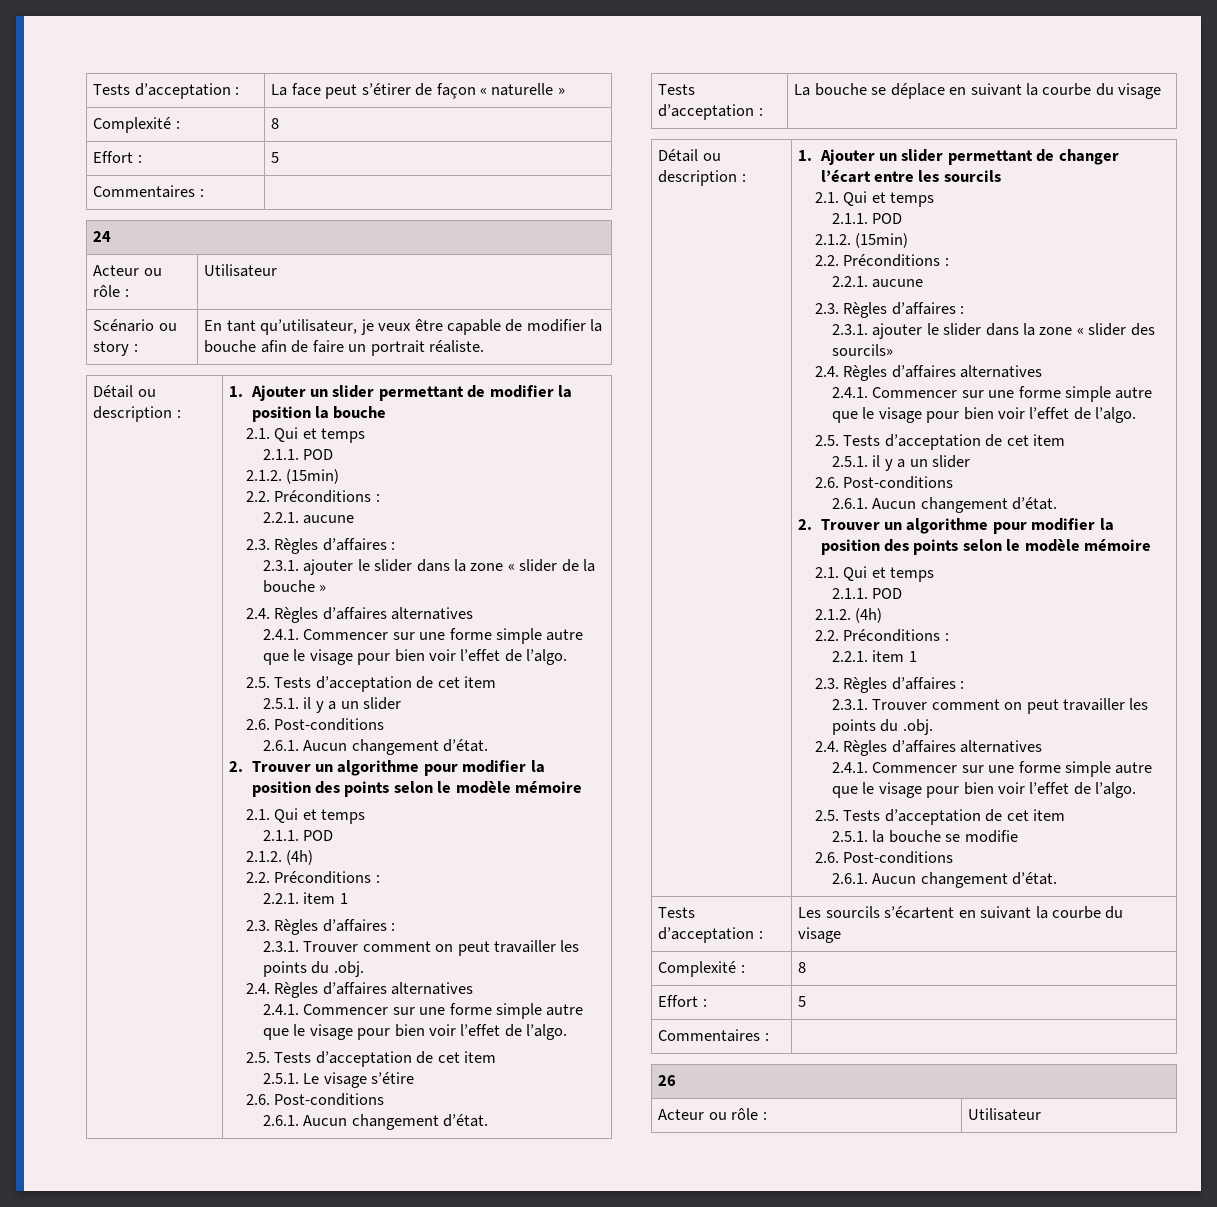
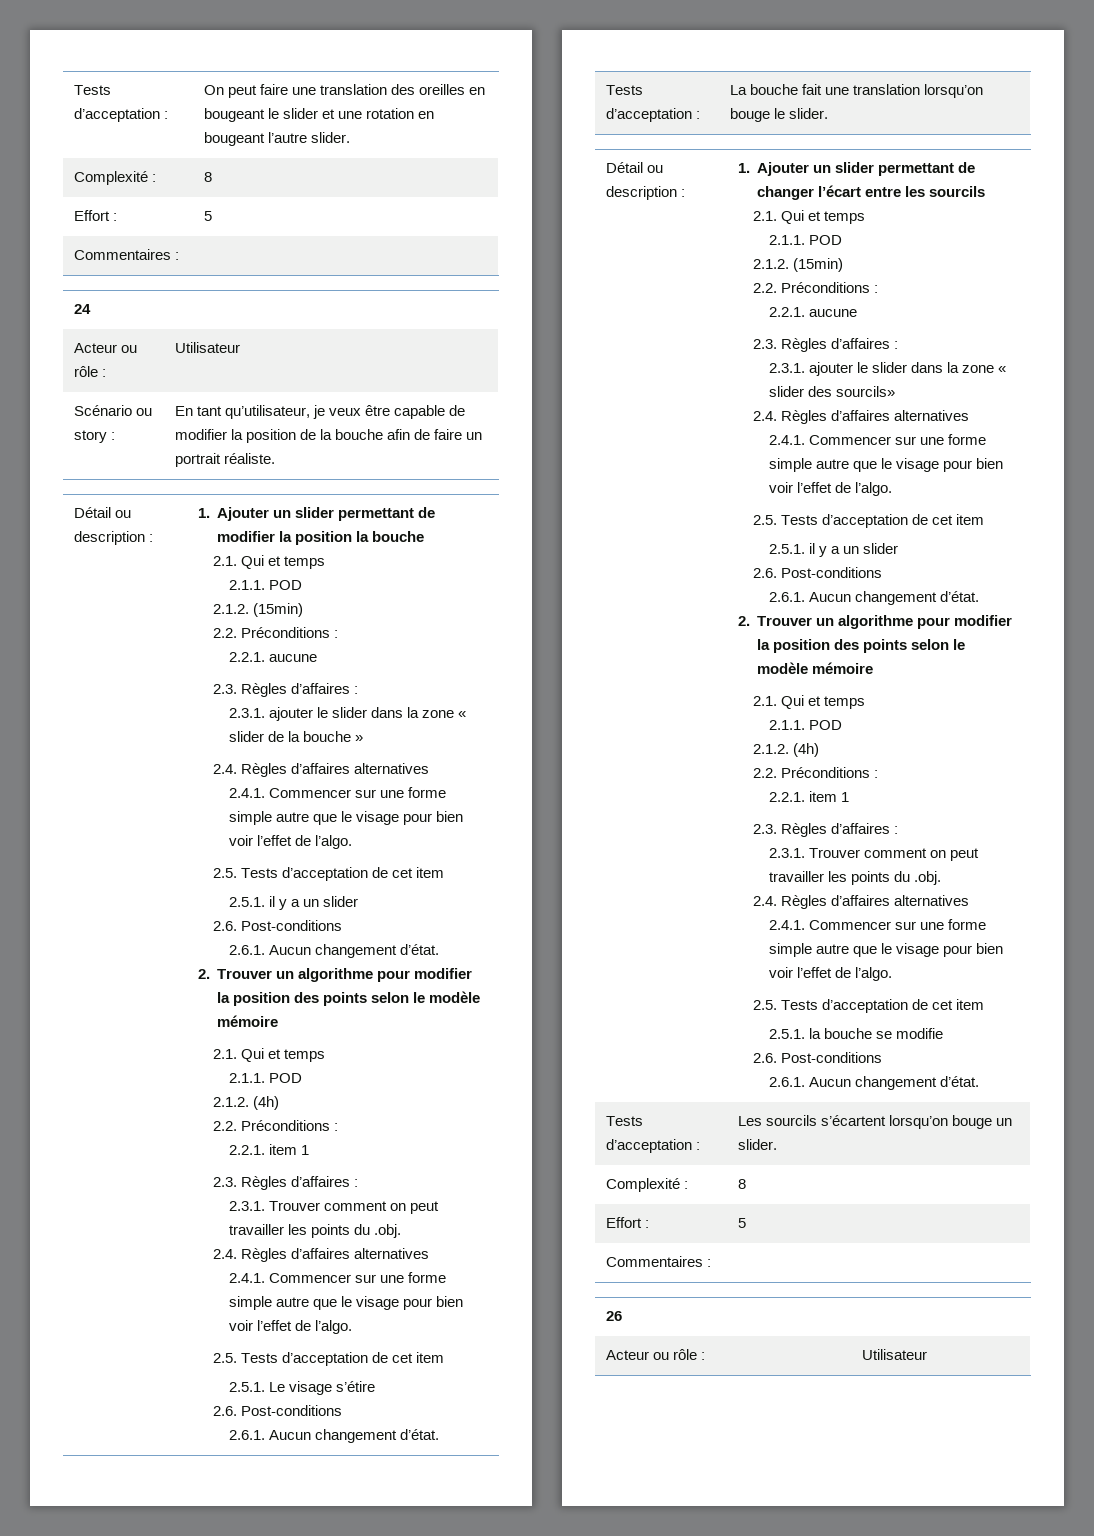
[93,83,240,99] [271,83,565,99] Tests d’acceptation : | La face peut s’étirer de façon « naturelle » -> [73,85,111,95] [73,108,168,122] [203,84,485,98] [203,108,434,122] [203,132,350,146] Tests d’acceptation : | On peut faire une translation des oreilles en bougeant le slider et une rotation en bougeant l’autre slider.
(603, 325) none -> [245,429,332,443] position de la
[871,83,1162,99] se déplace en suivant la courbe du visage -> [801,84,983,98] [729,108,828,122] fait une translation lorsqu’on bouge le slider.
[958,906,1124,919] [798,927,842,943] en suivant la courbe du visage -> [888,1115,1012,1129] [737,1139,777,1150] lorsqu’on bouge un slider.

